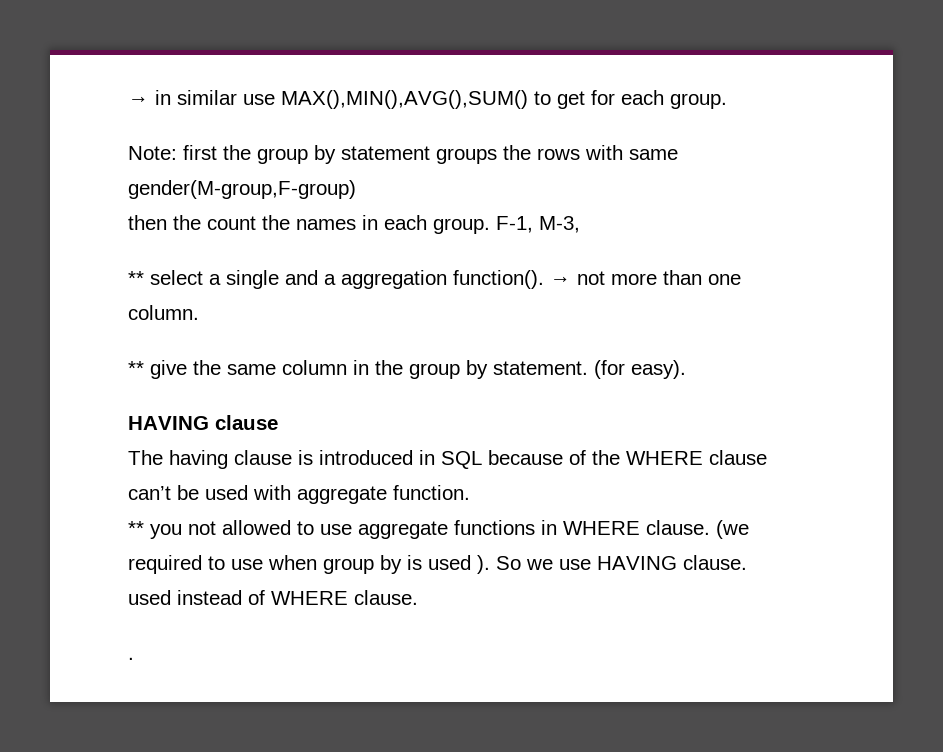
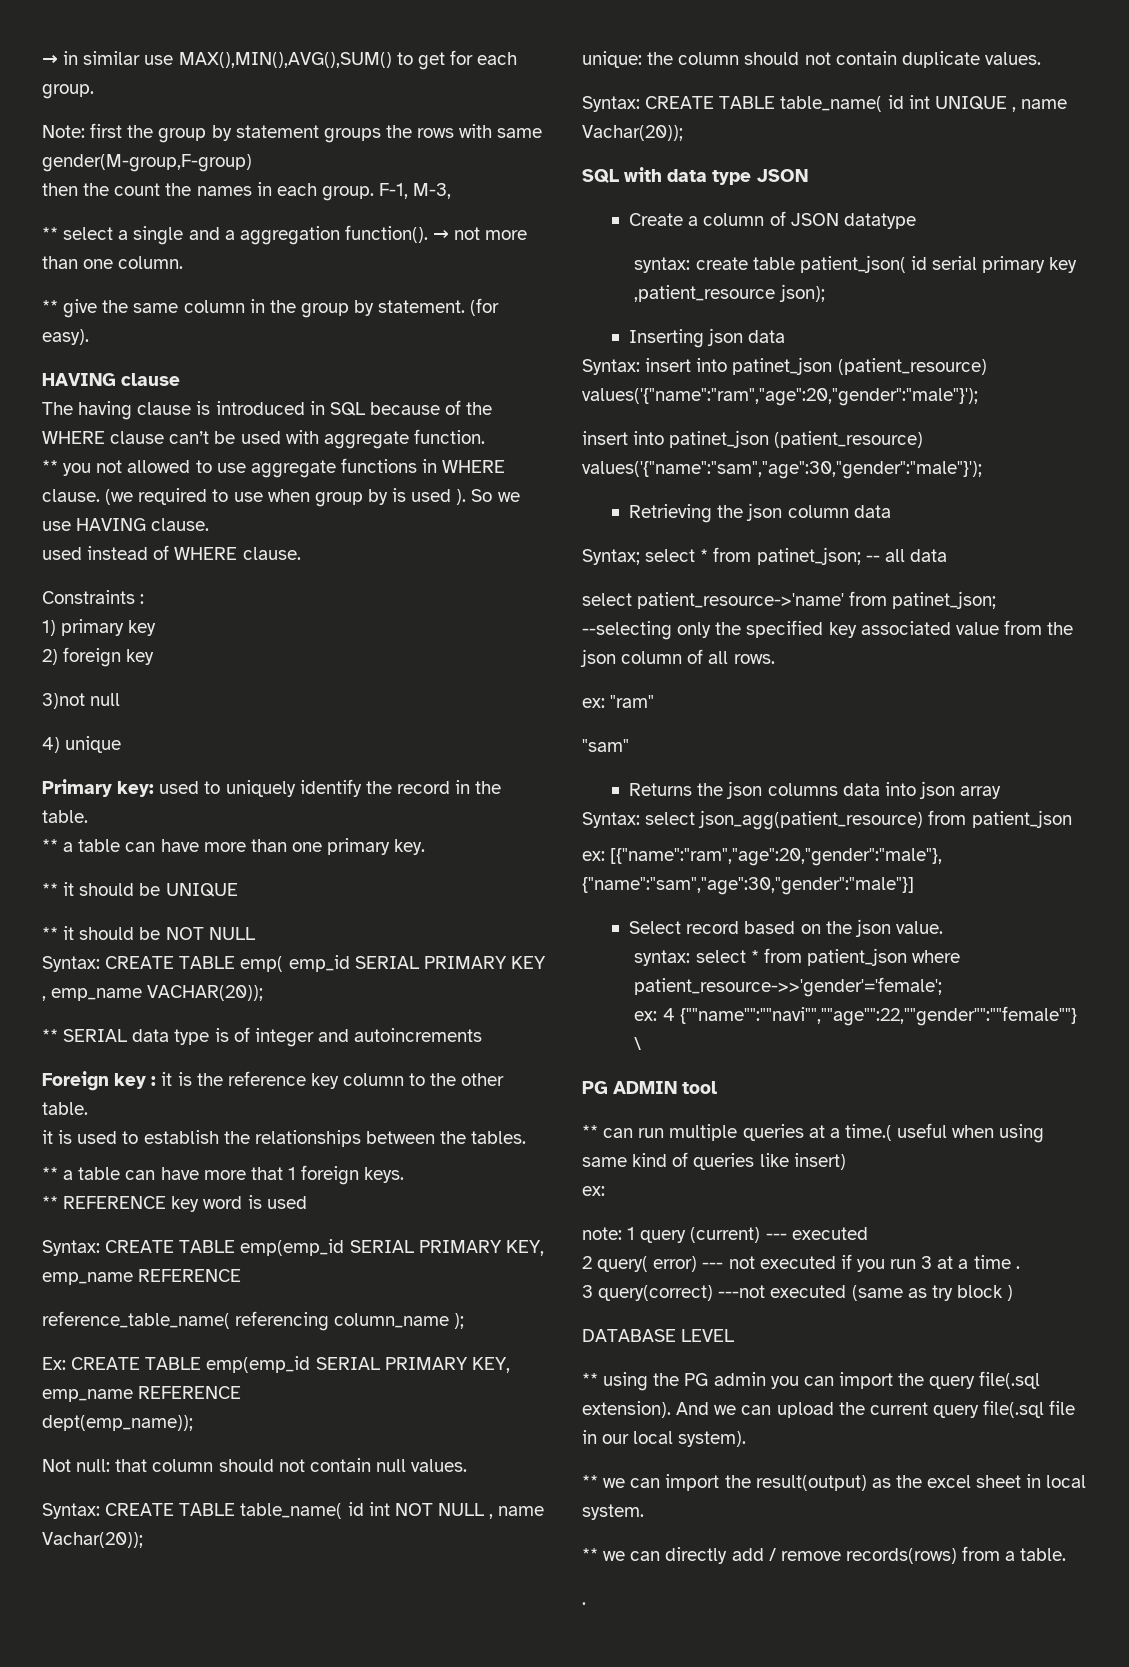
(418, 597) none -> [42,590,145,604] [42,619,157,636] [42,647,155,667] [42,693,121,709] [42,736,122,753] [42,779,502,797] [42,810,88,823] [42,838,426,855] [42,882,238,897] [42,926,256,940] [42,955,546,972] [42,985,264,1001] [42,1027,483,1047] [42,1071,505,1091] [42,1102,88,1115] [42,1130,527,1147] [42,1165,405,1185] [42,1195,307,1212] [42,1239,544,1256] [42,1269,242,1285] [42,1311,465,1331] [42,1356,510,1373] [42,1386,242,1402] [42,1415,193,1431] [42,1458,468,1472] [42,1502,545,1519] [42,1532,143,1548] [582,51,1041,68] [582,95,1068,112] [582,125,683,141] [582,167,808,185] [629,211,916,229] [634,255,1078,273] [634,284,825,302] [629,328,786,348] [582,357,987,375] [582,388,978,406] [582,430,924,448] [582,461,982,479] [629,503,891,523] [582,547,947,565] [582,591,997,609] [582,620,1074,640] [580,649,775,667] [582,695,655,708] [582,739,629,752] [629,781,1002,799] [582,810,1072,830] [582,848,943,866] [582,877,914,895] [629,919,943,937] [634,948,961,966] [634,977,943,997] [634,1006,1077,1026] [634,1037,642,1050] [582,1081,718,1094] [582,1123,1045,1143] [582,1152,846,1170] [582,1186,605,1196] [582,1227,868,1243] [582,1254,1020,1272] [582,1285,1014,1301] [582,1329,736,1342] [582,1371,1041,1391] [582,1400,1076,1418] [582,1430,747,1447] [582,1474,1087,1491] [582,1504,644,1520] [582,1546,1067,1564] // Constraints : // 1) primary key // 2) foreign key // 3)not null // 4) unique // Primary key: used to uniquely identify the record in the table. // ** a table can have more than one primary key. // ** it should be UNIQUE // ** it should be NOT NULL // Syntax: CREATE TABLE emp( emp_id SERIAL PRIMARY KEY , emp_name VACHAR(20)); // ** SERIAL data type is of integer and autoincrements // Foreign key : it is the reference key column to the other table. // it is used to establish the relationships between the tables. // ** a table can have more that 1 foreign keys. // ** REFERENCE key word is used // Syntax: CREATE TABLE emp(emp_id SERIAL PRIMARY KEY, emp_name REFERENCE // reference_table_name( referencing column_name ); // Ex: CREATE TABLE emp(emp_id SERIAL PRIMARY KEY, emp_name REFERENCE // dept(emp_name)); // Not null: that column should not contain null values. // Syntax: CREATE TABLE table_name( id int NOT NULL , name Vachar(20)); // unique: the column should not contain duplicate values. // Syntax: CREATE TABLE table_name( id int UNIQUE , name Vachar(20)); // SQL with data type JSON // Create a column of JSON datatype // syntax: create table patient_json( id serial primary key ,patient_resource json); // Inserting json data // Syntax: insert into patinet_json (patient_resource) values('{"name":"ram","age":20,"gender":"male"}'); // insert into patinet_json (patient_resource) values('{"name":"sam","age":30,"gender":"male"}'); // Retrieving the json column data // Syntax; select * from patinet_json; -- all data // select patient_resource->'name' from patinet_json; --selecting only the specified key associated value from the json column of all rows. // ex: "ram" // "sam" // Returns the json columns data into json array // Syntax: select json_agg(patient_resource) from patient_json // ex: [{"name":"ram","age":20,"gender":"male"}, {"name":"sam","age":30,"gender":"male"}] // Select record based on the json value. // syntax: select * from patient_json where patient_resource->>'gender'='female'; // ex: 4 {""name"":""navi"",""age"":22,""gender"":""female""} \ // PG ADMIN tool // ** can run multiple queries at a time.( useful when using same kind of queries like insert) // ex: // note: 1 query (current) --- executed // 2 query( error) --- not executed if you run 3 at a time . // 3 query(correct) ---not executed (same as try block ) // DATABASE LEVEL // ** using the PG admin you can import the query file(.sql extension). And we can upload the current query file(.sql file in our local system). // ** we can import the result(output) as the excel sheet in local system. // ** we can directly add / remove records(rows) from a table.

